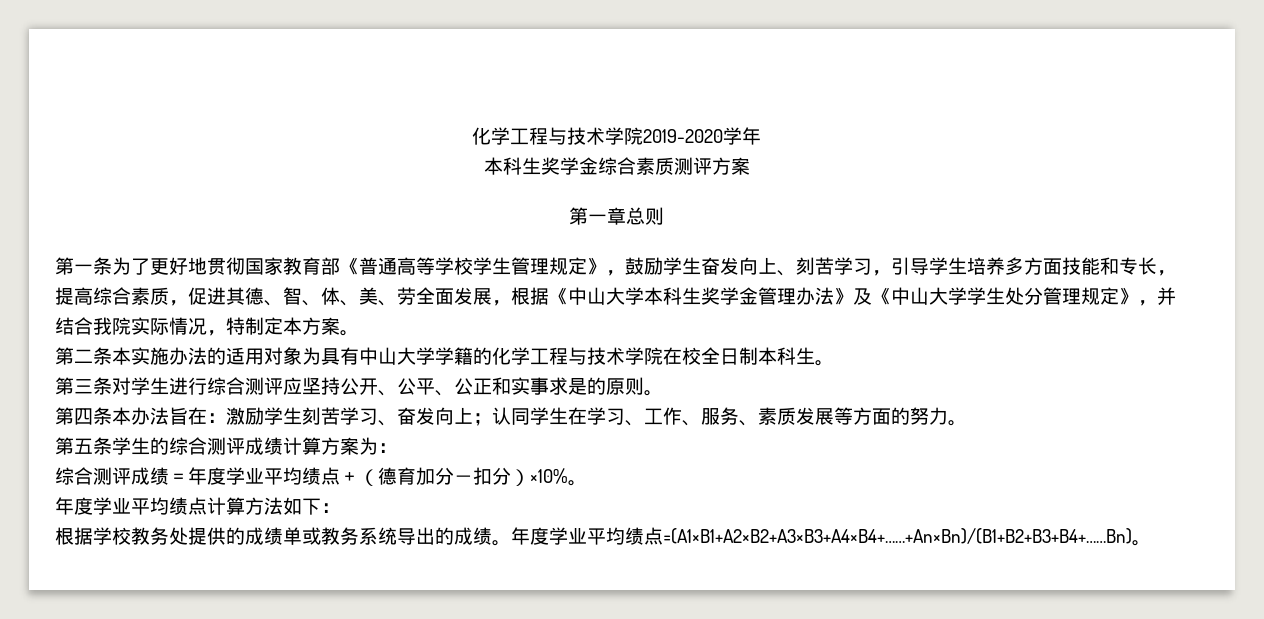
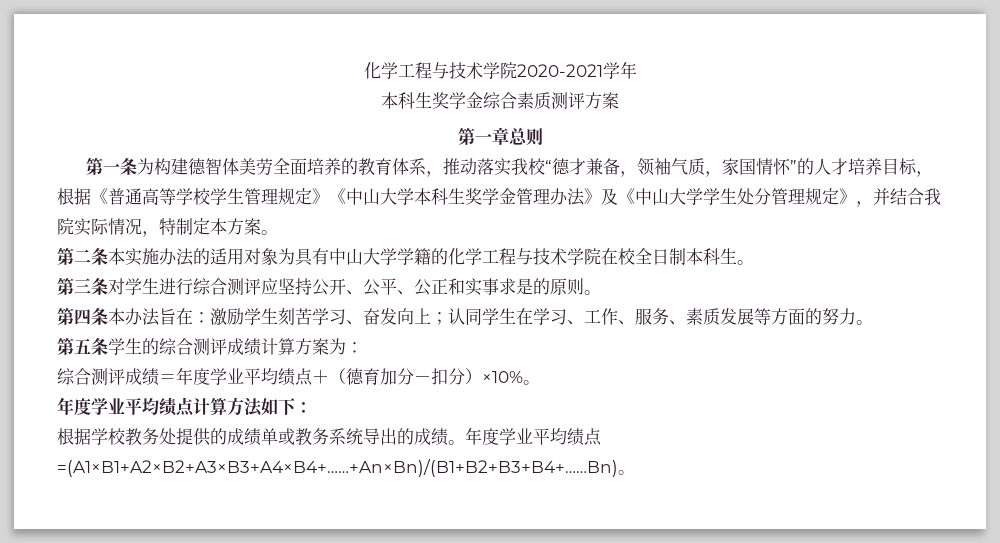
[472,127,723,145] 化学工程与技术学院2019-2020 -> [363,62,603,79] 化学工程与技术学院2020-2021
[131,257,340,275] 了更好地贯彻国家教育部 -> [154,158,934,177] [57,188,91,205] 构建德智体美劳全面培养的教育体系，推动落实我校“德才兼备，领袖气质，家国情怀”的人才培养目标，根据
[606,257,1176,276] [55,287,549,306] ，鼓励学生奋发向上、刻苦学习，引导学生培养多方面技能和专长，提高综合素质，促进其德、智、体、美、劳全面发展，根据 -> (329, 196) none

